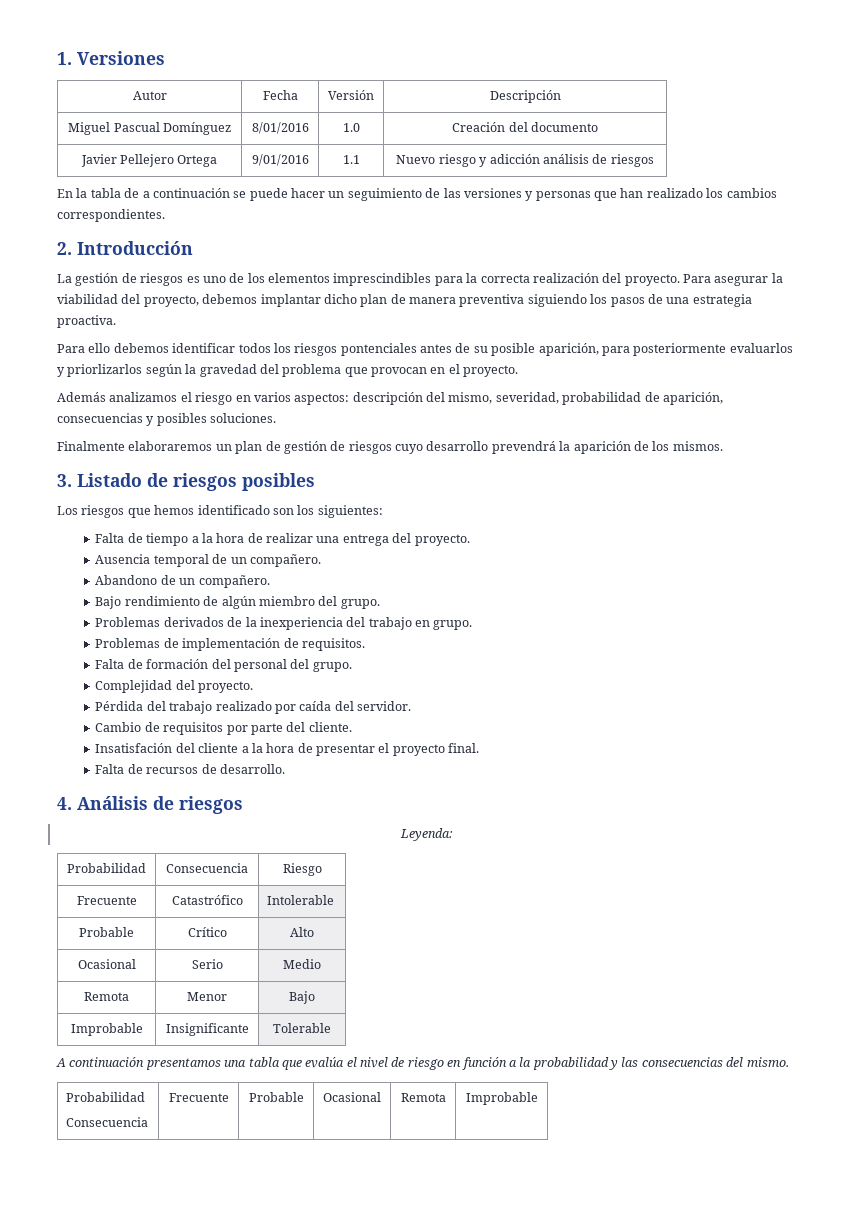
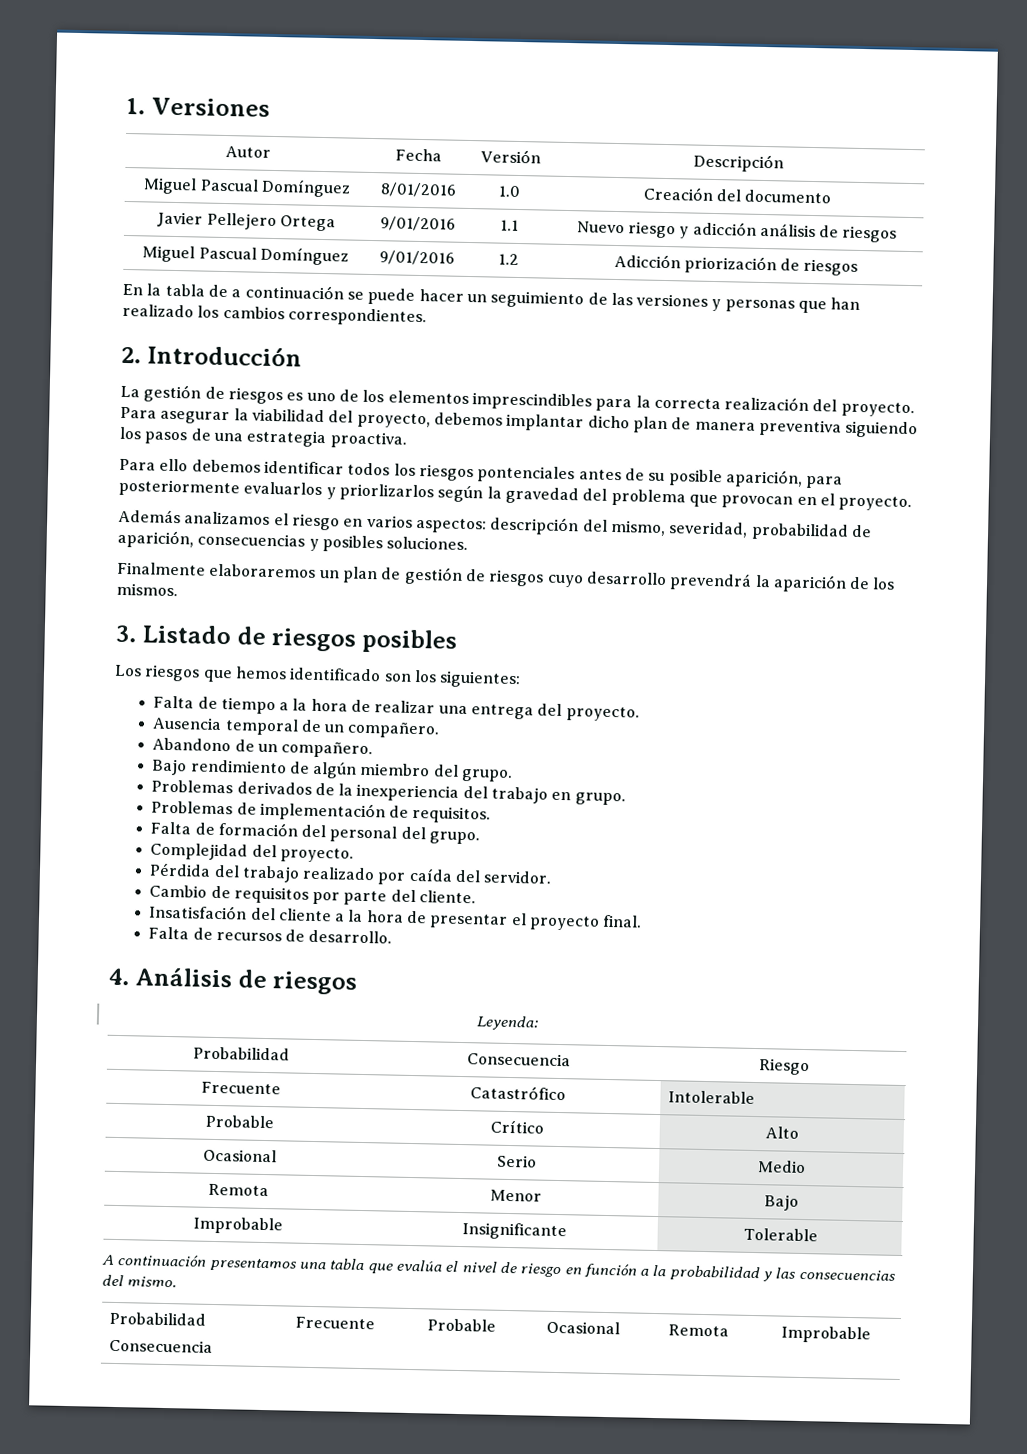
(654, 160) none -> [142,245,349,266] [378,250,455,266] [497,253,519,266] [613,253,859,276] // Miguel Pascual Domínguez | 9/01/2016 | 1.2 | Adicción priorización de riesgos

